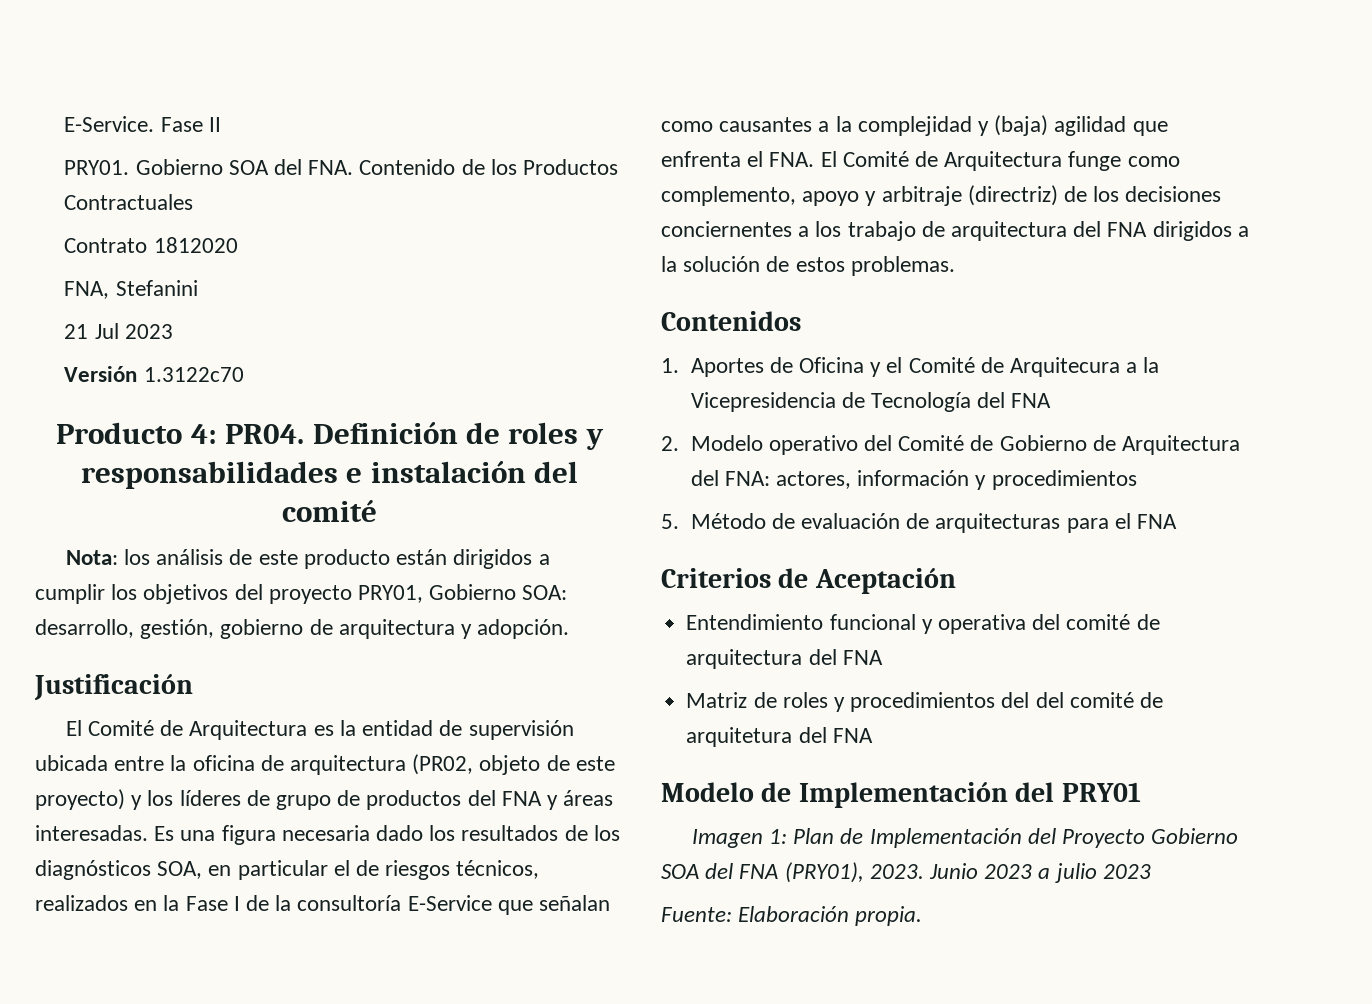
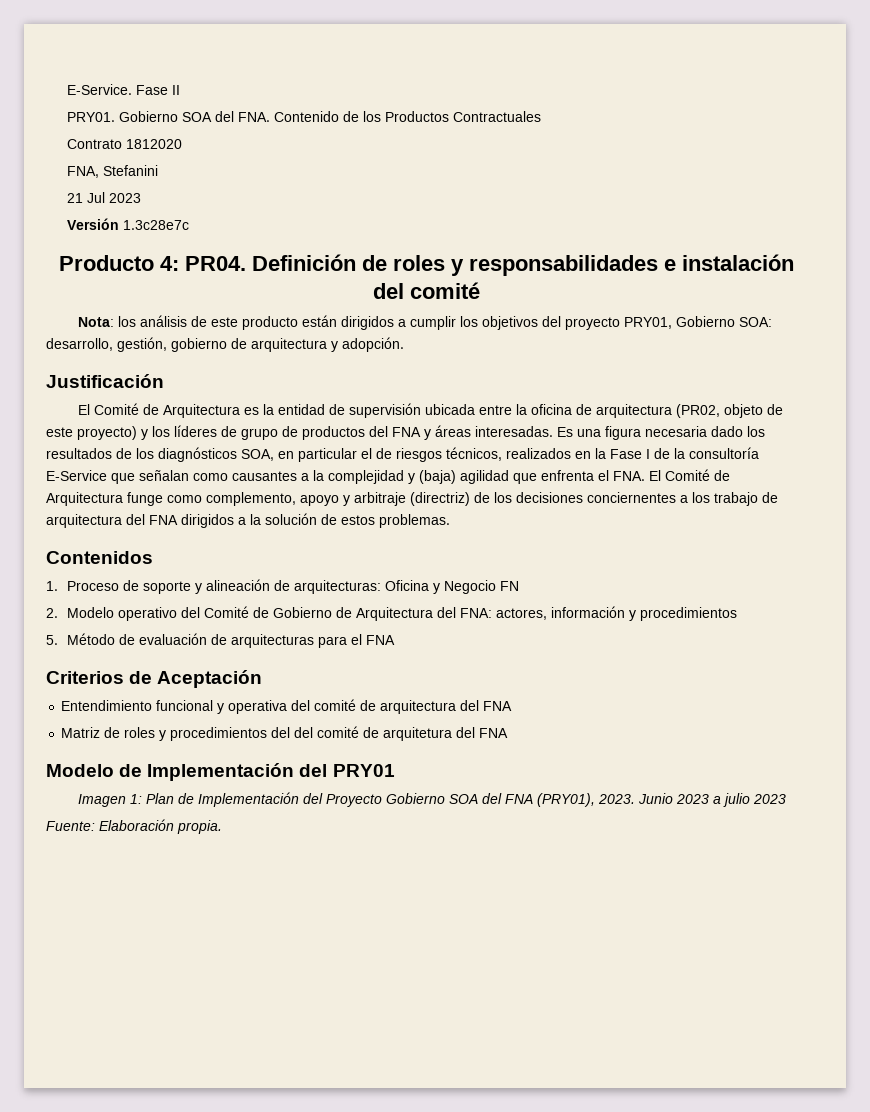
[143,367,244,382] 1.3122c70 -> [122,220,189,230] 1.3c28e7c
[690,357,1160,377] [690,392,1052,412] Aportes de Oficina y el Comité de Arquitecura a la Vicepresidencia de Tecnología del FNA -> [66,579,519,594] Proceso de soporte y alineación de arquitecturas: Oficina y Negocio FN

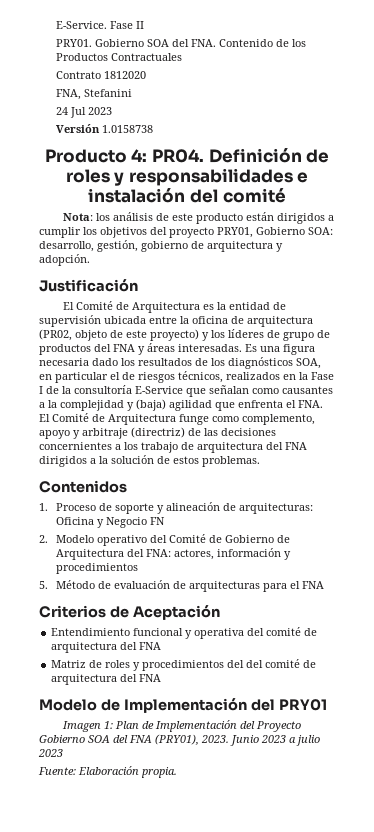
[66,193,83,203] 21 -> [56,107,69,115] 24
[122,220,189,230] 1.3c28e7c -> [102,125,154,133] 1.0158738
[494,492,676,503] los decisiones conciernentes -> [204,428,276,436] [39,442,112,450] las decisiones concernientes
[383,727,453,741] arquitetura -> [51,674,118,685] arquitectura

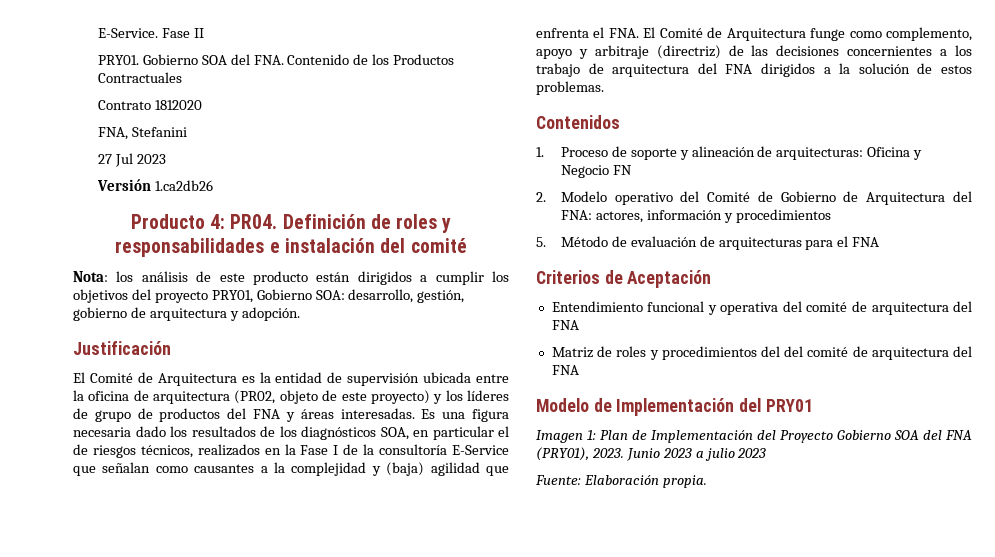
[56,107,69,115] 24 -> [97,154,112,164] 27
[102,125,154,133] 1.0158738 -> [154,180,213,191] 1.ca2db26

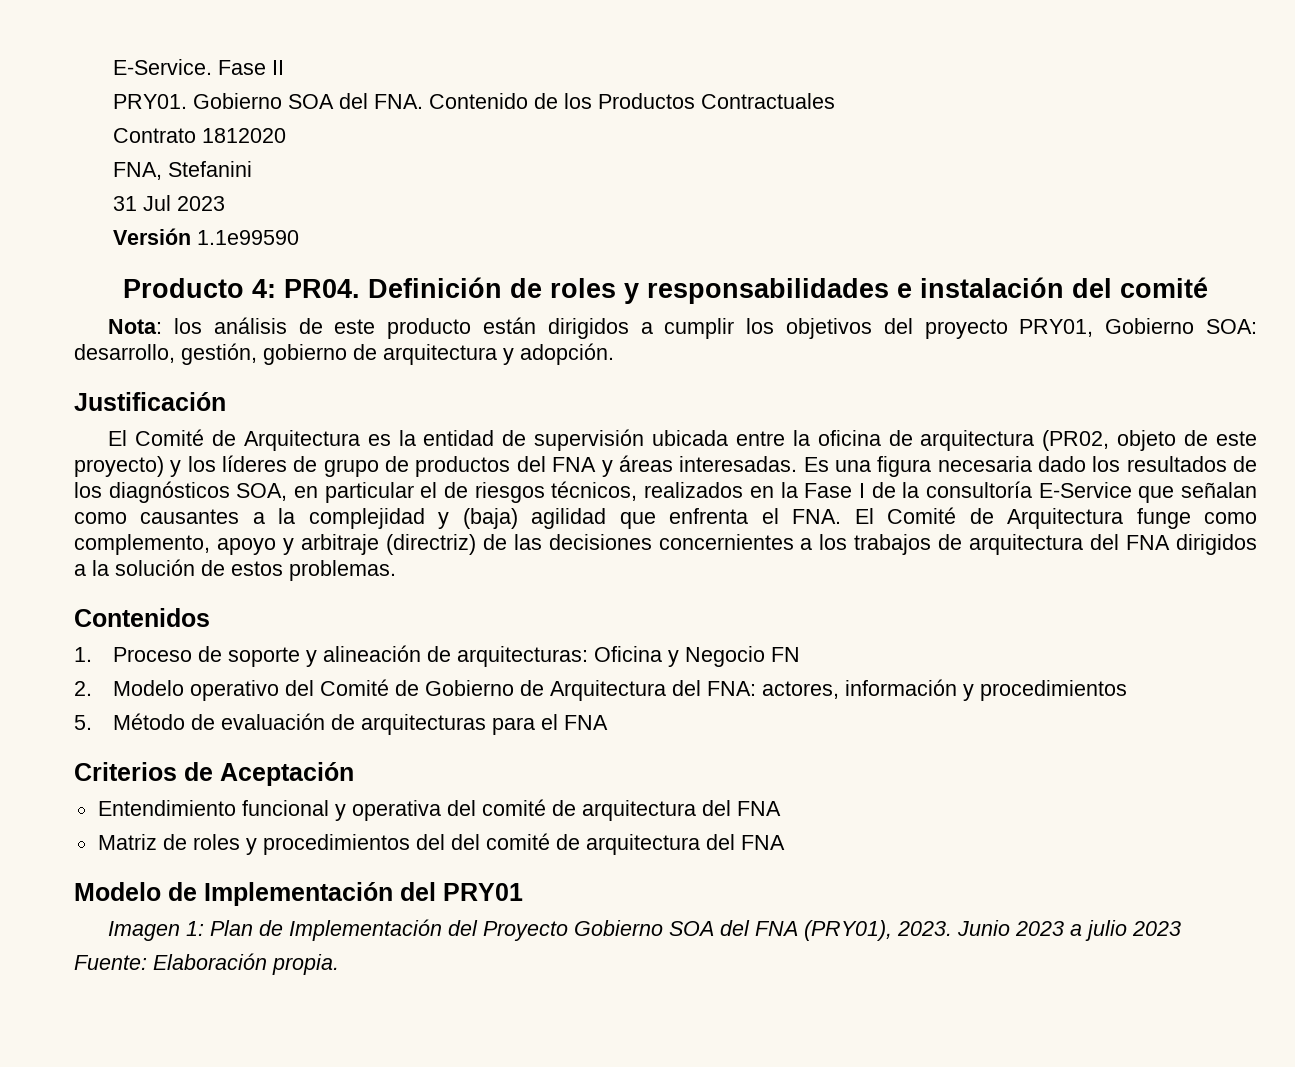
[97,154,112,164] 27 -> [113,196,138,211] 31
[154,180,213,191] 1.ca2db26 -> [197,230,300,245] 1.1e99590
[536,63,580,77] trabajo -> [854,534,932,555] trabajos

